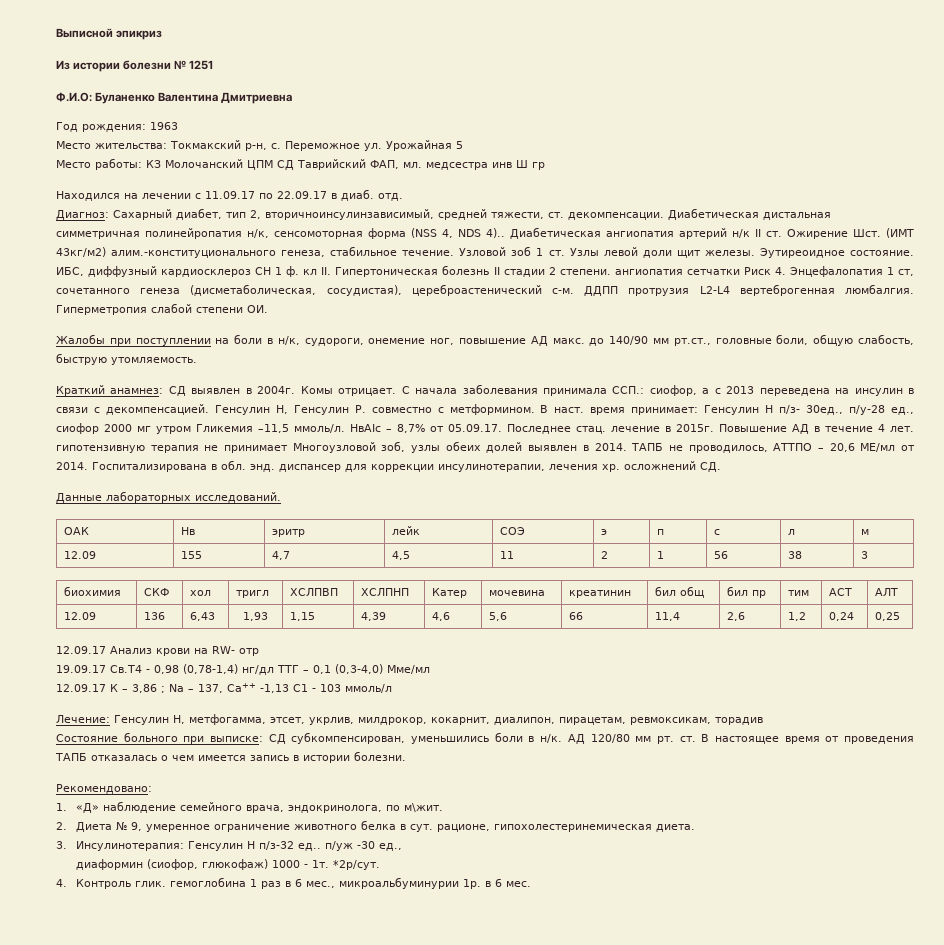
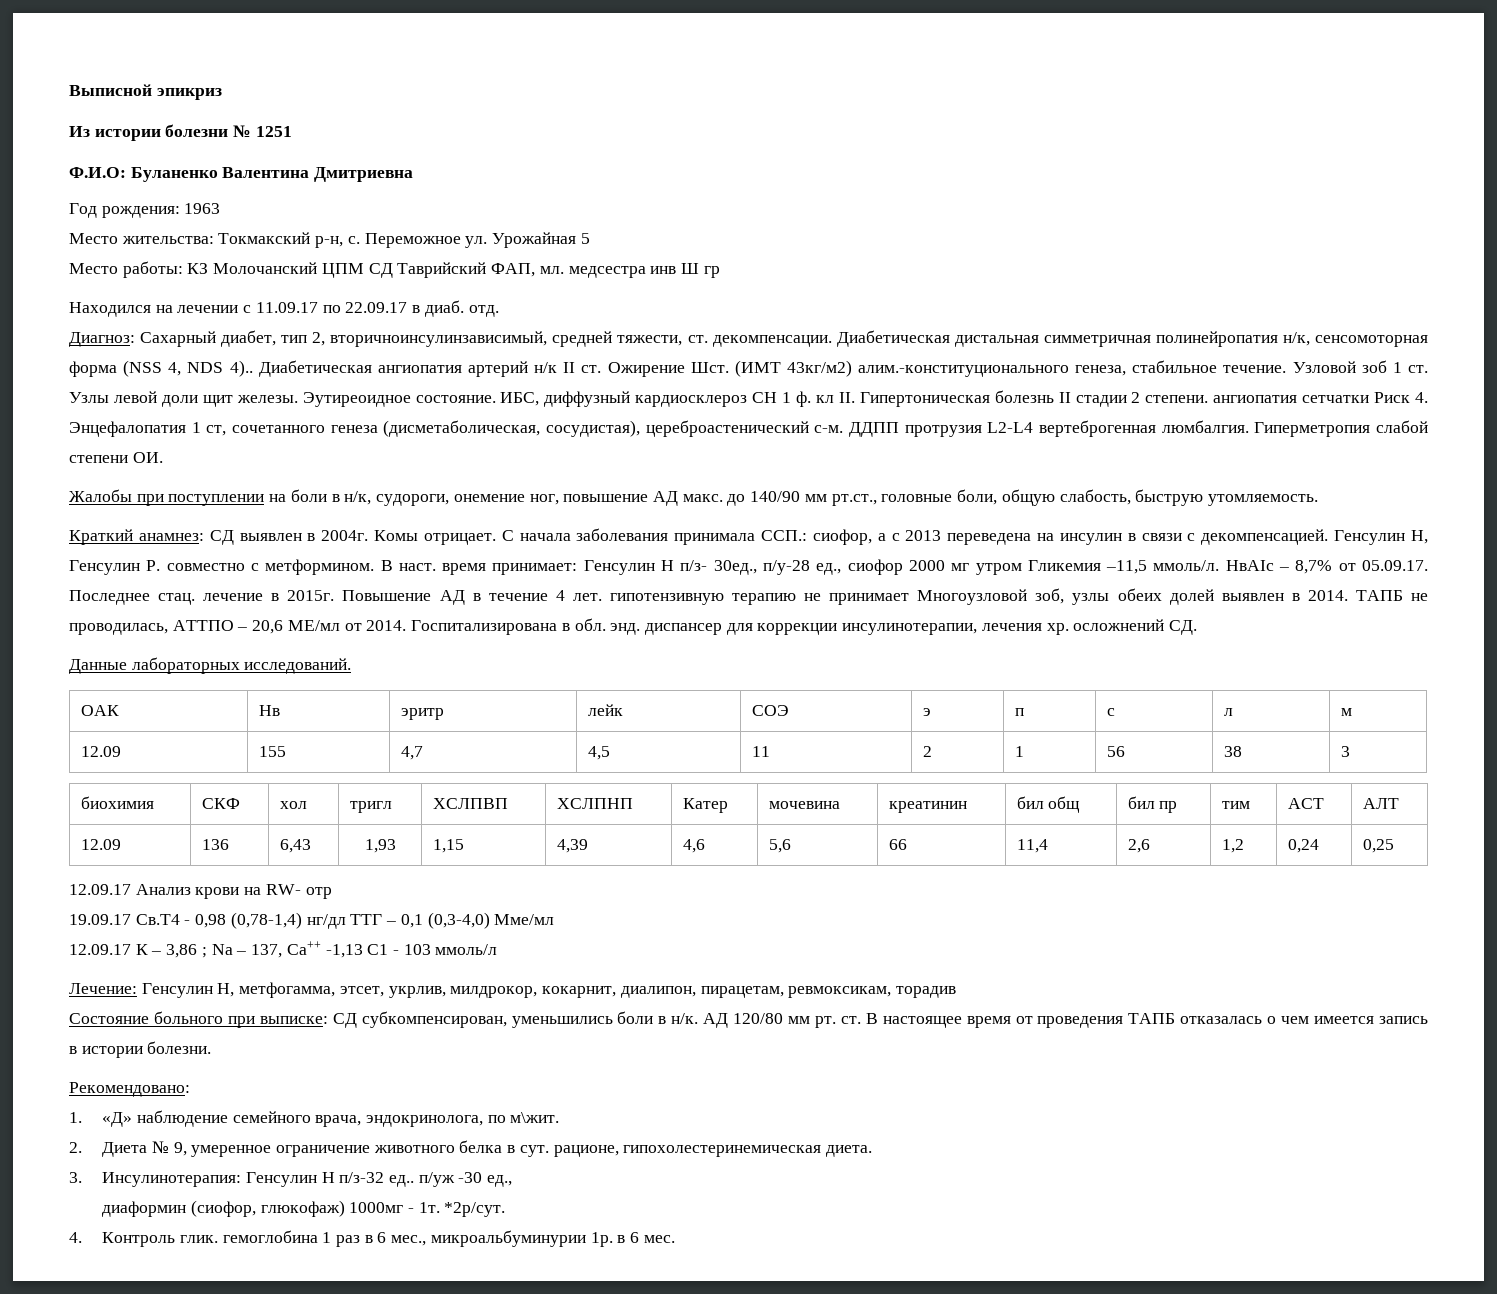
[150,445,199,453] терапия -> [732,593,796,605] терапию
[688,445,768,453] проводилось, -> [69,623,168,635] проводилась,
[271,860,300,868] 1000 -> [349,1202,404,1213] 1000мг

